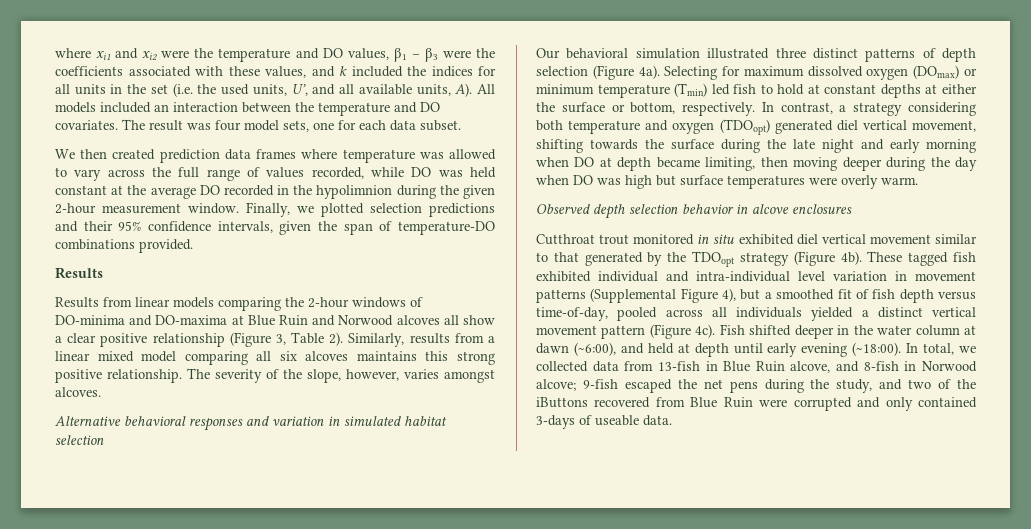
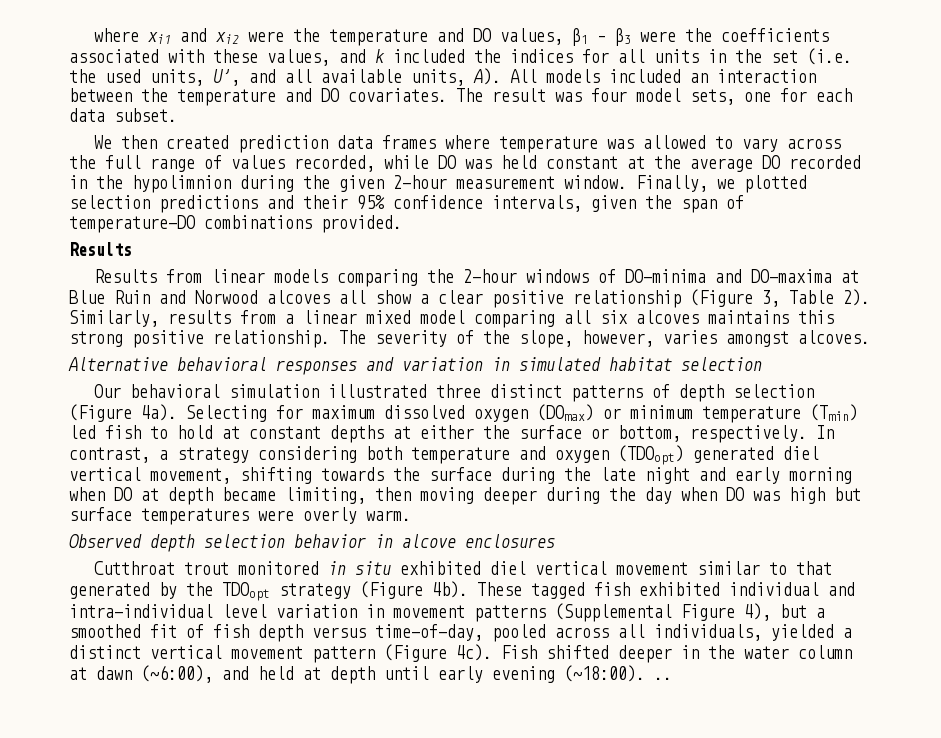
[736,307,802,318] individuals -> [654,624,762,641] individuals,
[906,343,976,355] [536,361,977,373] [536,379,976,393] [536,397,977,411] [536,415,672,429] In total, we collected data from 13-fish in Blue Ruin alcove, and 8-fish in Norwood alcove; 9-fish escaped the net pens during the study, and two of the iButtons recovered from Blue Ruin were corrupted and only contained 3-days of useable data. -> [654,677,672,680] ..

